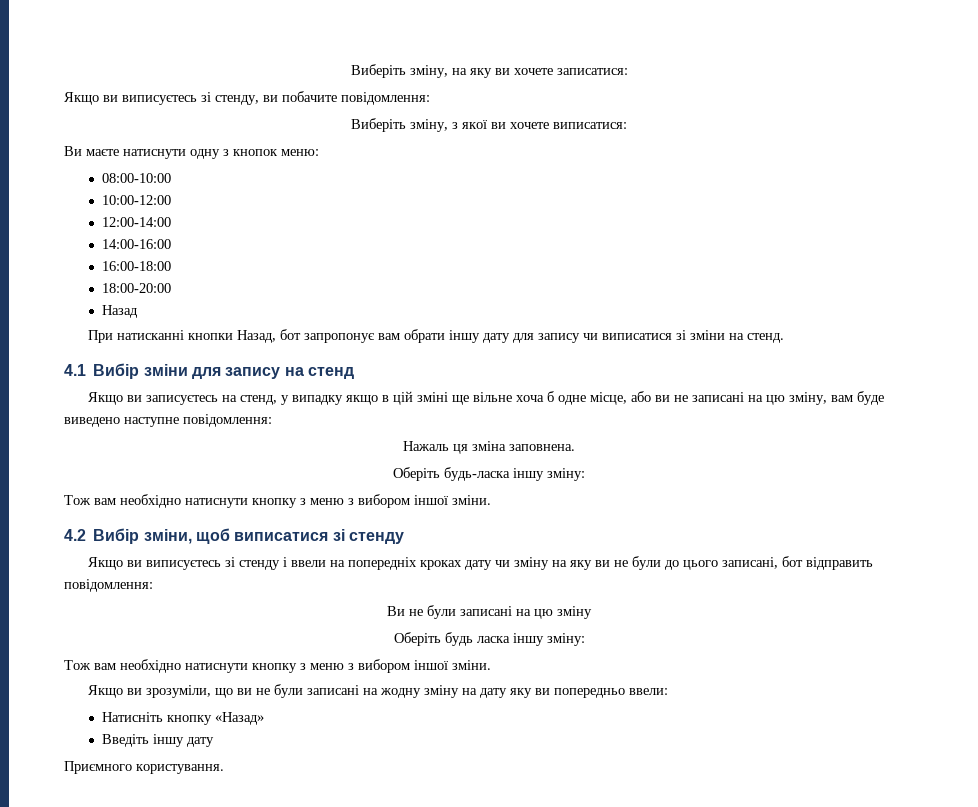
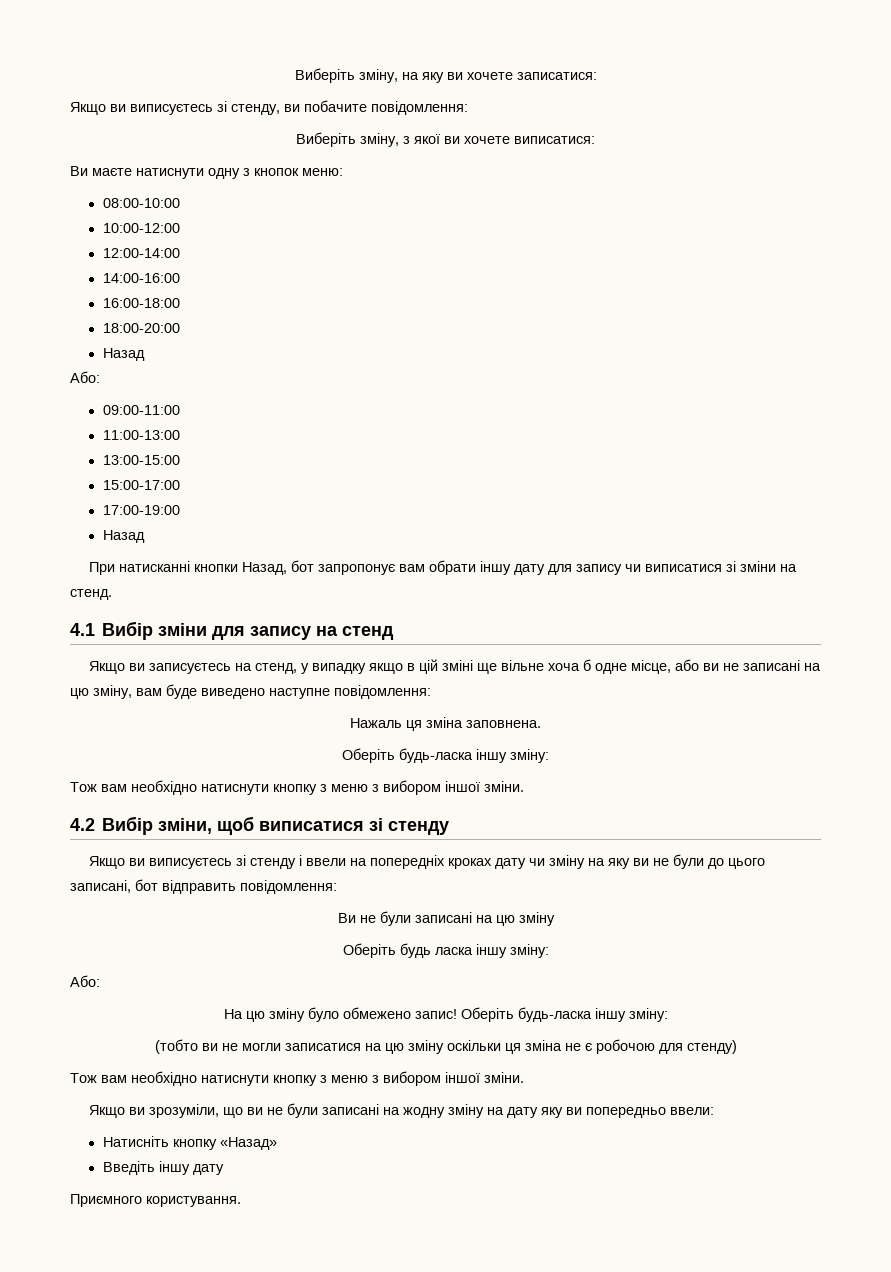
(139, 311) none -> [70,371,100,383] [102,405,180,415] [102,430,180,440] [102,455,180,465] [102,480,180,490] [102,505,180,515] [102,530,145,543] // Або: // 09:00-11:00 // 11:00-13:00 // 13:00-15:00 // 15:00-17:00 // 17:00-19:00 // Назад
(585, 639) none -> [70,975,100,987] [223,1007,668,1022] [154,1039,737,1054] // Або: // На цю зміну було обмежено запис! Оберіть будь-ласка іншу зміну: // (тобто ви не могли записатися на цю зміну оскільки ця зміна не є робочою для стенду)

